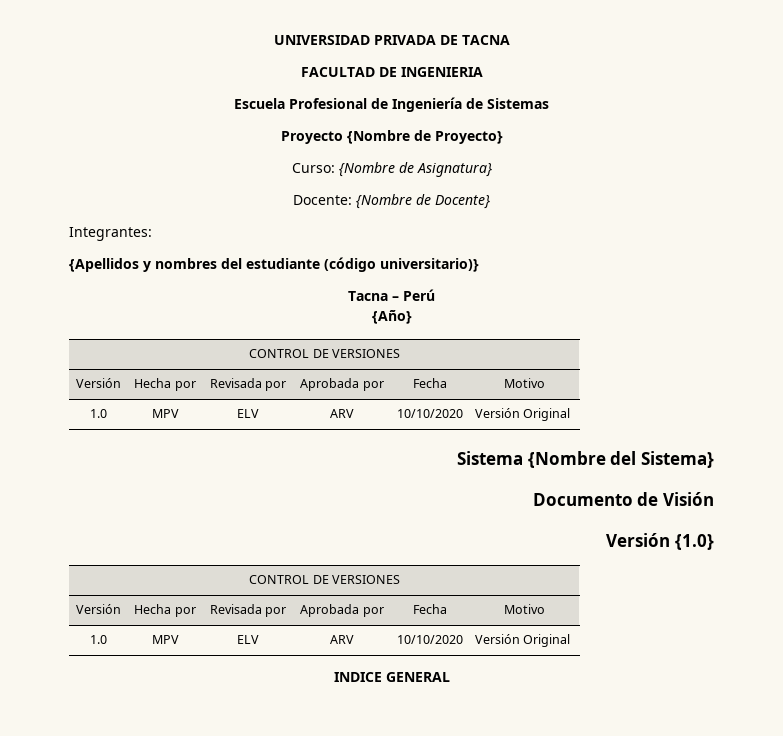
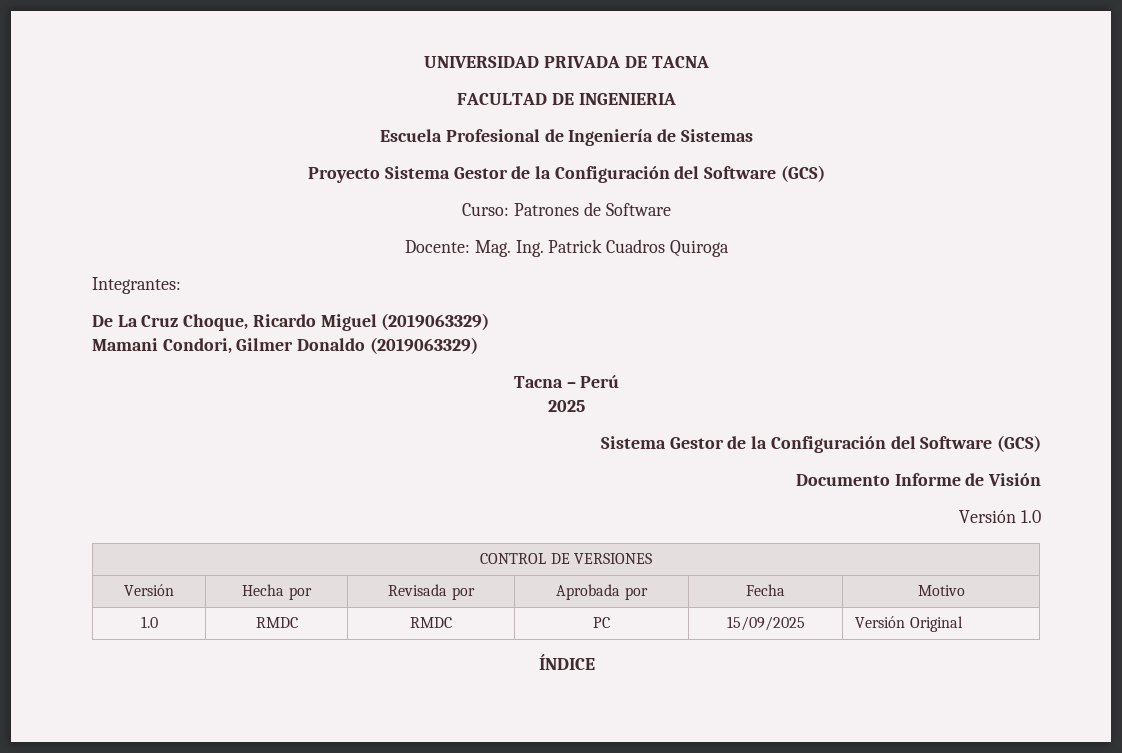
[346,130,503,144] [291,162,492,177] [293,194,490,209] [69,227,152,241] [69,257,479,272] [348,289,435,301] [371,310,412,324] {Nombre de Proyecto} // Curso: {Nombre de Asignatura} // Docente: {Nombre de Docente} // Integrantes: // {Apellidos y nombres del estudiante (código universitario)} // Tacna – Perú // {Año} -> [384,165,825,183] [462,202,671,216] [405,239,729,257] [92,277,181,294] [92,313,490,331] [92,337,478,354] [513,375,620,388] [548,400,585,412] [600,435,1041,453] [795,473,1041,486] [959,510,1041,523] Sistema Gestor de la Configuración del Software (GCS) // Curso: Patrones de Software // Docente: Mag. Ing. Patrick Cuadros Quiroga // Integrantes: // De La Cruz Choque, Ricardo Miguel (2019063329) // Mamani Condori, Gilmer Donaldo (2019063329) // Tacna – Perú // 2025 // Sistema Gestor de la Configuración del Software (GCS) // Documento Informe de Visión // Versión 1.0
[151,409,179,418] [237,409,259,418] [330,409,354,418] [397,409,463,418] [475,408,571,421] [457,451,714,468] [532,492,714,506] [606,533,714,550] [249,575,400,584] [76,604,121,614] [134,604,196,617] [209,604,287,617] [300,604,384,617] [413,604,447,614] [504,604,545,614] [90,635,107,644] [151,635,179,644] [237,635,259,644] [330,635,354,644] [397,635,463,644] [475,634,571,647] [333,672,450,682] MPV | ELV | ARV | 10/10/2020 | Versión Original // Sistema {Nombre del Sistema} // Documento de Visión // Versión {1.0} // CONTROL DE VERSIONES // Versión | Hecha por | Revisada por | Aprobada por | Fecha | Motivo // 1.0 | MPV | ELV | ARV | 10/10/2020 | Versión Original // INDICE GENERAL -> [255,617,298,628] [410,617,452,628] [593,617,610,628] [726,616,805,631] [855,616,963,632] [538,654,595,670] RMDC | RMDC | PC | 15/09/2025 | Versión Original // ÍNDICE

